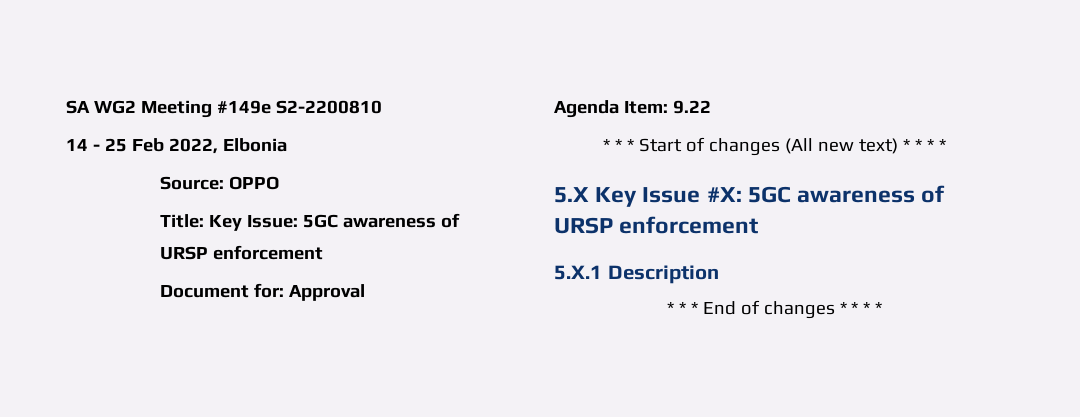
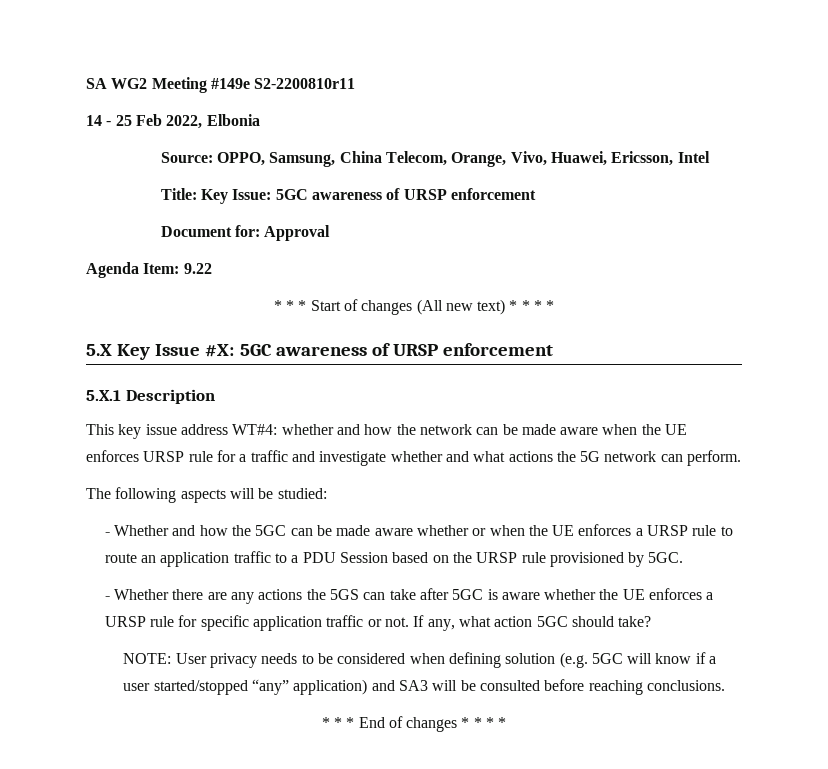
[275,100,382,114] S2-2200810 -> [254,78,356,89] S2-2200810r11
[229,176,280,190] OPPO -> [216,151,710,167] OPPO, Samsung, China Telecom, Orange, Vivo, Huawei, Ericsson, Intel
(719, 274) none -> [86,424,688,439] [86,450,742,466] [86,487,327,503] [104,524,733,536] [104,551,684,567] [104,588,714,604] [104,615,652,631] [123,652,717,668] [123,679,725,695] // This key issue address WT#4: whether and how the network can be made aware when the UE enforces URSP rule for a traffic and investigate whether and what actions the 5G network can perform. // The following aspects will be studied: // - Whether and how the 5GC can be made aware whether or when the UE enforces a URSP rule to route an application traffic to a PDU Session based on the URSP rule provisioned by 5GC. // - Whether there are any actions the 5GS can take after 5GC is aware whether the UE enforces a URSP rule for specific application traffic or not. If any, what action 5GC should take? // NOTE: User privacy needs to be considered when defining solution (e.g. 5GC will know if a user started/stopped “any” application) and SA3 will be consulted before reaching conclusions.

